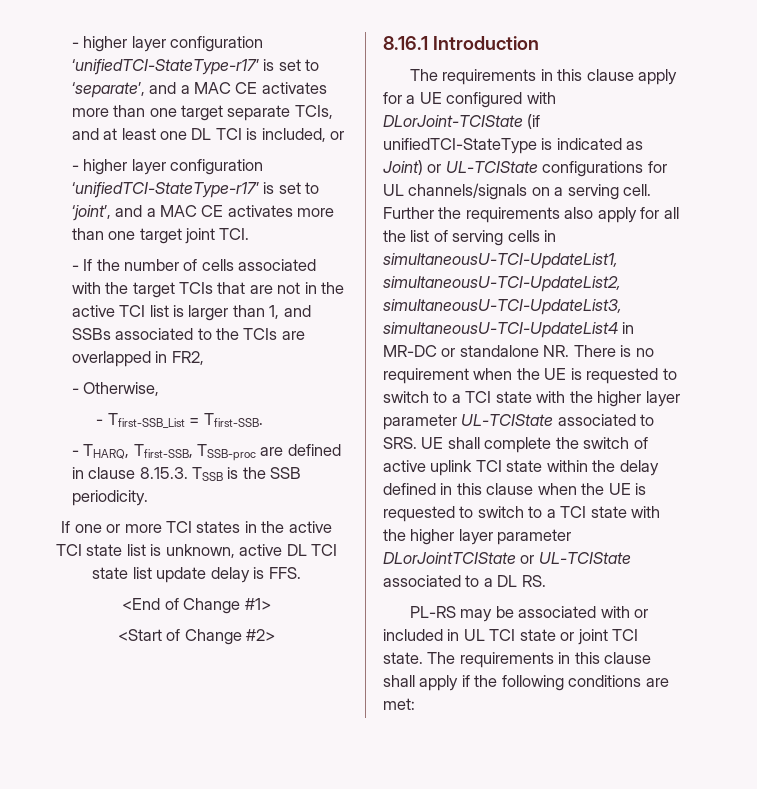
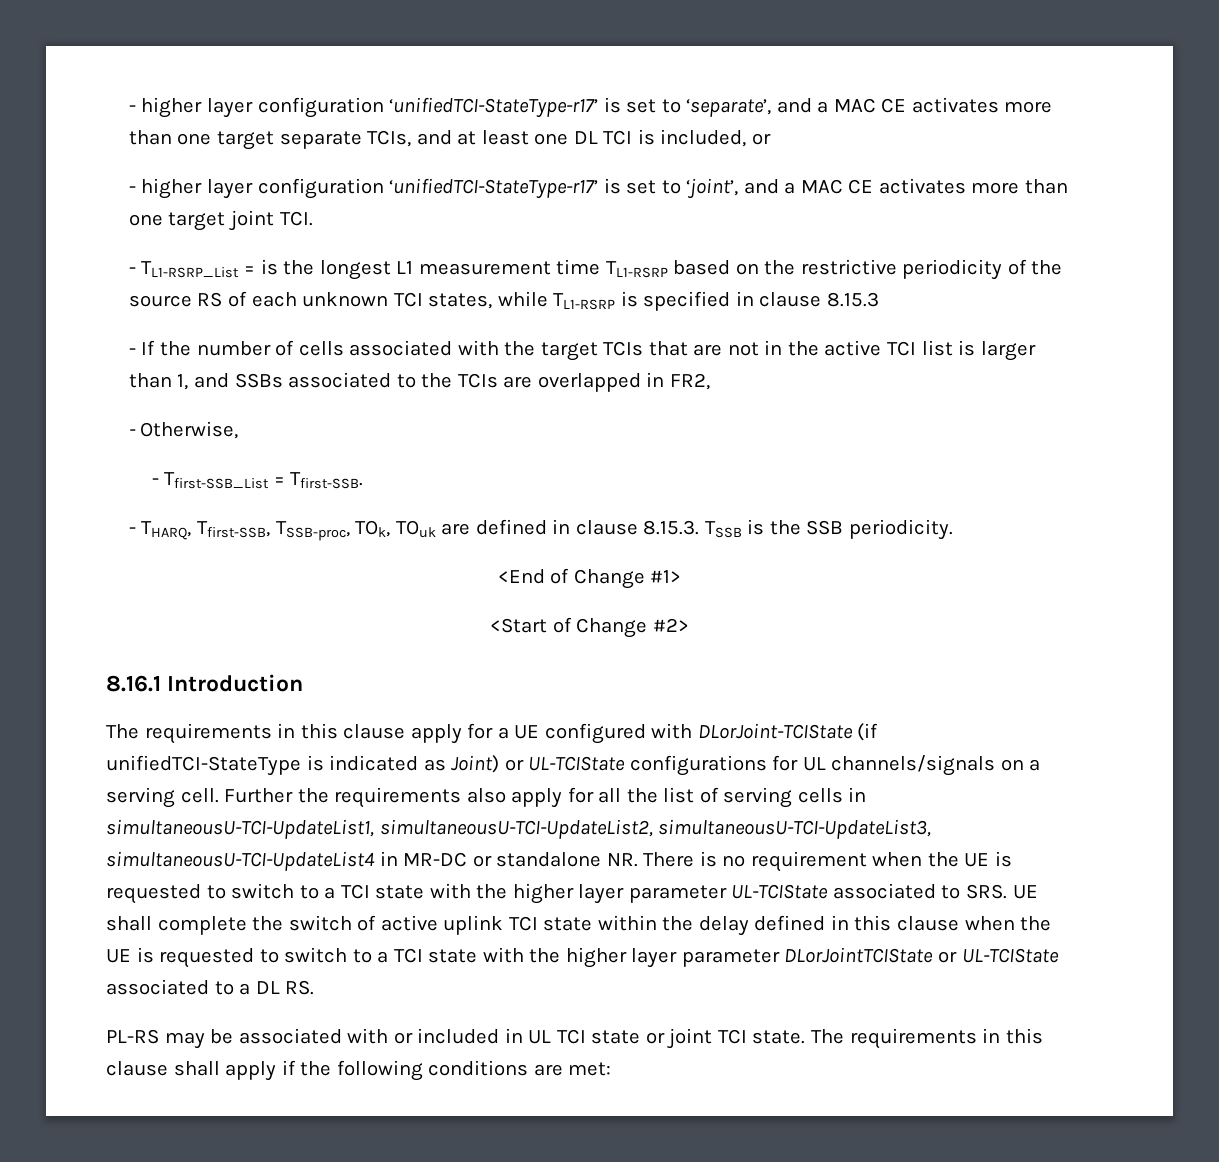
(250, 234) none -> [128,259,1063,280] [128,291,879,311] // - TL1-RSRP_List = is the longest L1 measurement time TL1-RSRP based on the restrictive periodicity of the source RS of each unknown TCI states, while TL1-RSRP is specified in clause 8.15.3
[197,444,257,461] TSSB-proc -> [275,520,436,541] TSSB-proc, TOk, TOuk
[61,521,332,533] [55,544,338,558] [92,567,301,583] // If one or more TCI states in the active TCI state list is unknown, active DL TCI state list update delay is FFS. -> (953, 529) none

